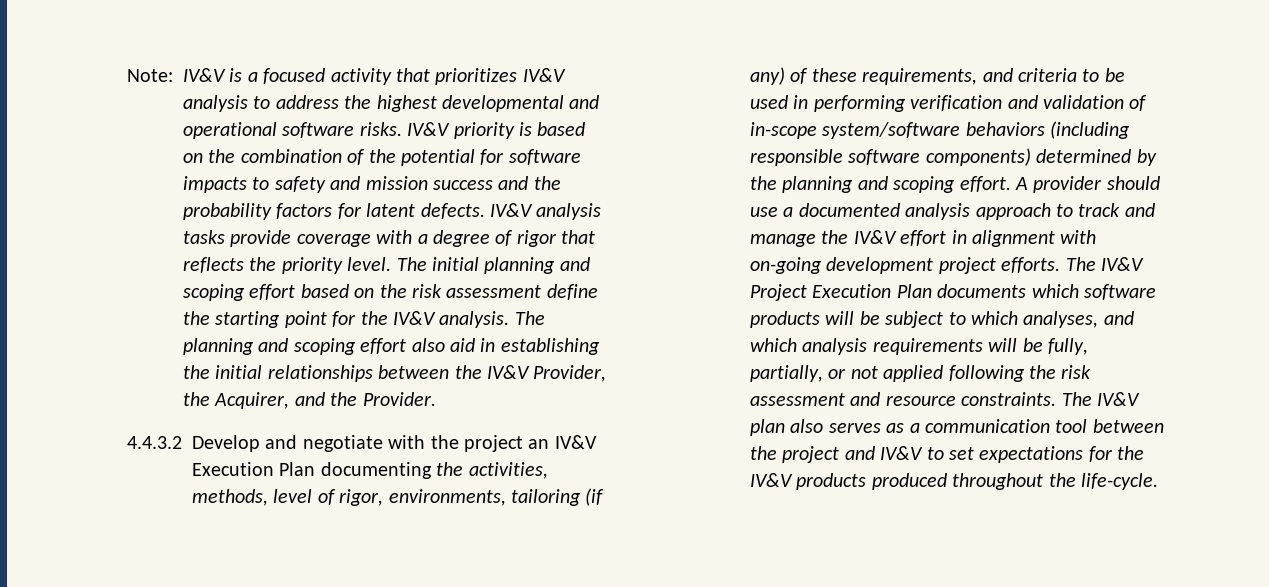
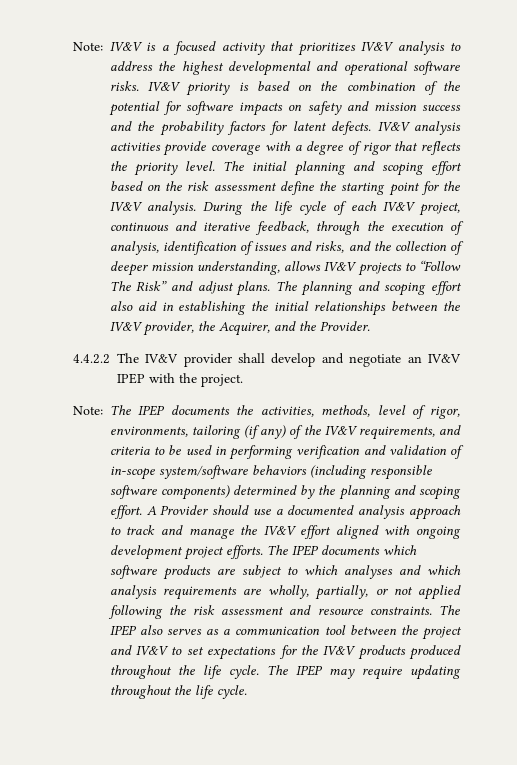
[252,177,270,190] to -> [288,104,303,111] on
[183,230,226,244] tasks -> [109,142,161,151] activities
(510, 319) none -> [203,201,460,216] [109,221,464,235] [109,241,464,255] [109,260,461,276] [109,281,271,296] During the life cycle of each IV&V project, continuous and iterative feedback, through the execution of analysis, identification of issues and risks, and the collection of deeper mission understanding, allows IV&V projects to “Follow The Risk” and adjust plans.
[533,365,607,382] Provider, -> [142,321,194,336] provider,
[127,435,597,452] [192,462,432,479] 4.4.3.2 Develop and negotiate with the project an IV&V Execution Plan documenting -> [72,353,462,367] [116,373,243,387] [72,405,230,416] 4.4.2.2 The IV&V provider shall develop and negotiate an IV&V IPEP with the project. // Note: The IPEP documents
[811,68,857,82] these -> [303,425,358,436] the IV&V
[1033,176,1103,193] provider -> [160,505,209,515] Provider
[951,230,1097,247] [750,257,1145,274] [750,284,932,301] in alignment with on-going development project efforts. The IV&V Project Execution Plan -> [335,525,462,539] [109,545,319,560] aligned with ongoing development project efforts. The IPEP
[825,311,880,325] will be -> [216,568,235,575] are
[1023,311,1099,328] analyses, -> [343,565,393,579] analyses
[988,338,1089,355] will be fully, -> [243,585,310,599] are wholly,
[1097,392,1141,406] [750,419,786,436] IV&V plan -> [109,625,137,636] IPEP
[1081,473,1159,490] life-cycle. -> [202,665,461,680] [109,685,247,699] life cycle. The IPEP may require updating throughout the life cycle.

